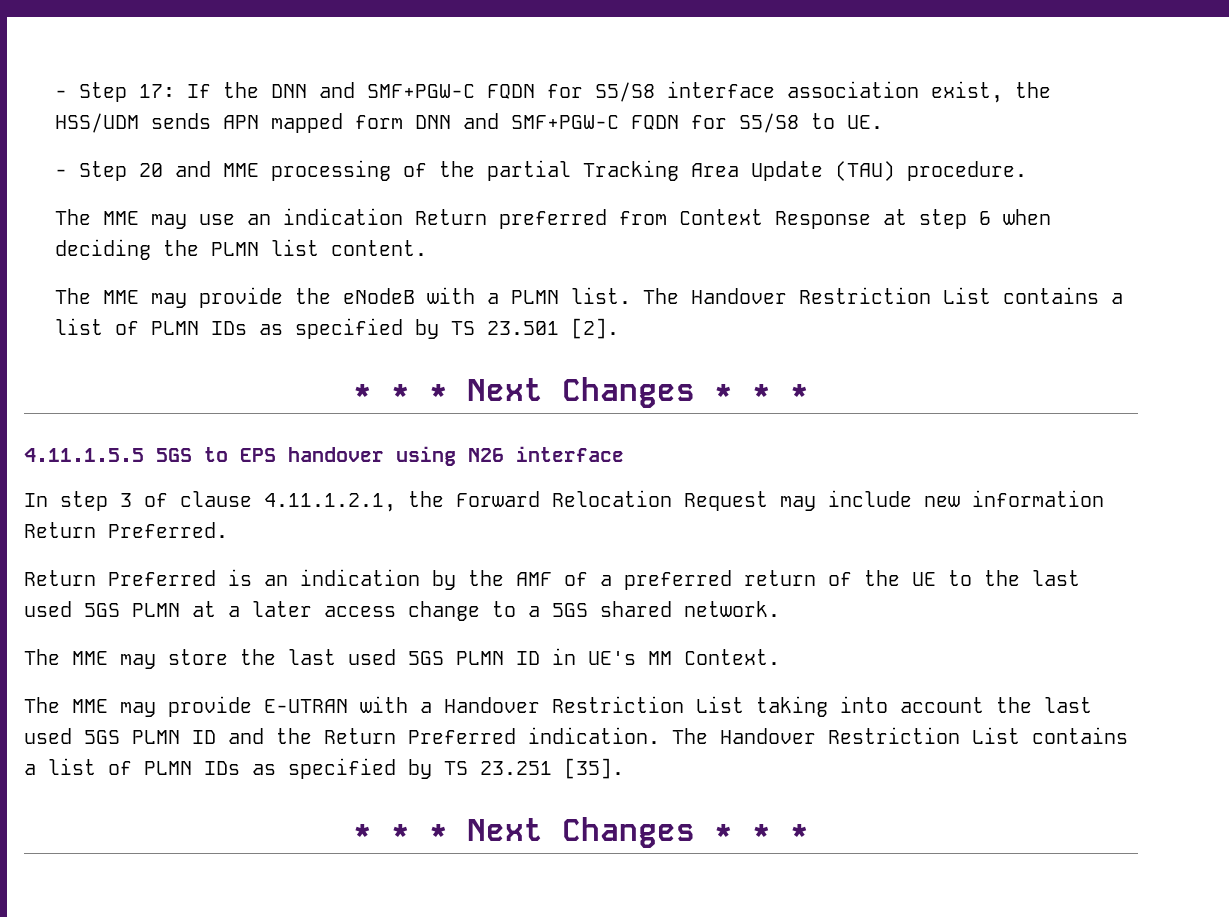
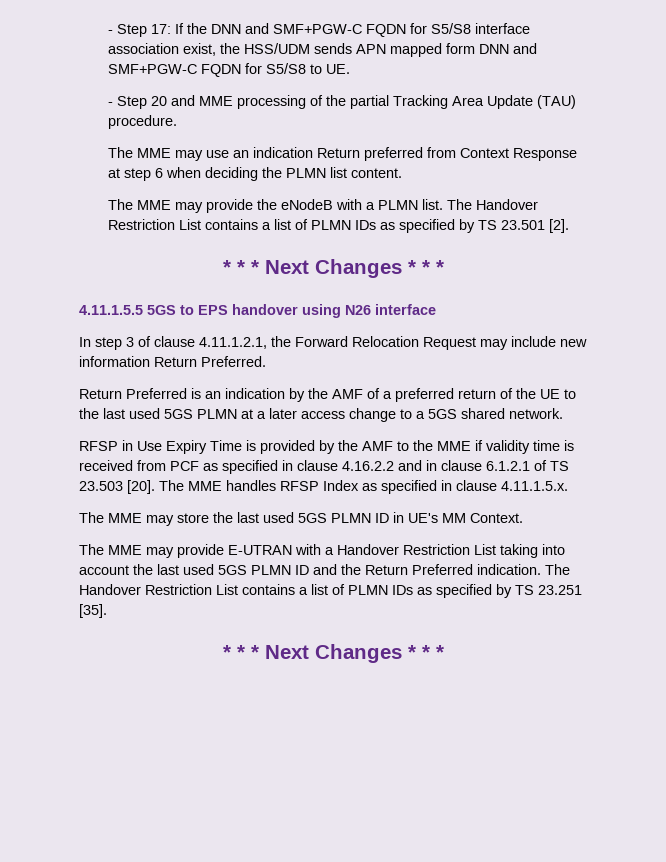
(780, 609) none -> [79,440,574,454] [79,460,569,474] [79,480,568,494] // RFSP in Use Expiry Time is provided by the AMF to the MME if validity time is received from PCF as specified in clause 4.16.2.2 and in clause 6.1.2.1 of TS 23.503 [20]. The MME handles RFSP Index as specified in clause 4.11.1.5.x.

